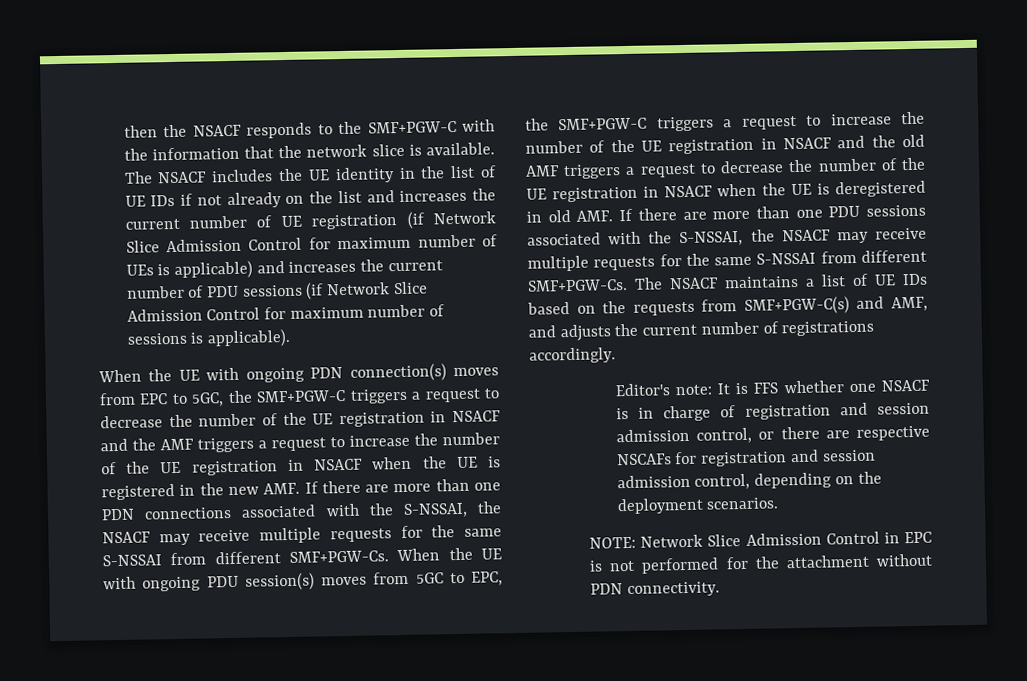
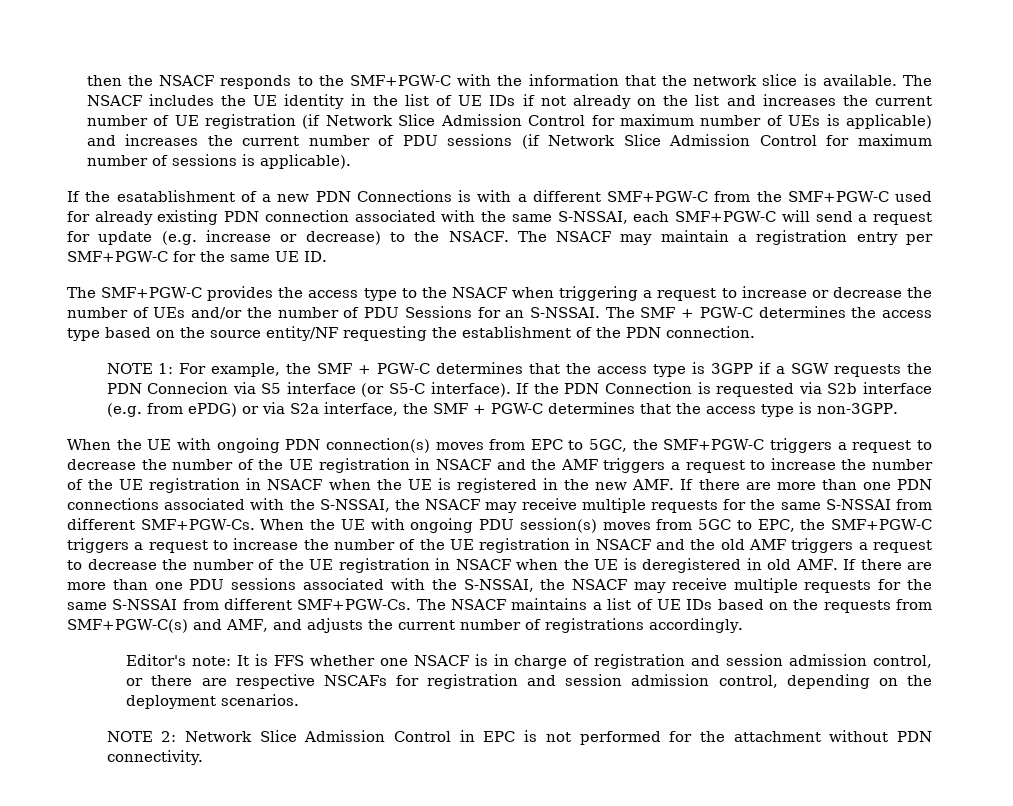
(292, 338) none -> [67,190,932,202] [67,210,932,225] [67,230,933,245] [67,251,327,262] [67,286,933,301] [67,306,933,319] [67,326,755,341] [106,362,933,377] [106,382,933,397] [106,402,899,417] // If the esatablishment of a new PDN Connections is with a different SMF+PGW-C from the SMF+PGW-C used for already existing PDN connection associated with the same S-NSSAI, each SMF+PGW-C will send a request for update (e.g. increase or decrease) to the NSACF. The NSACF may maintain a registration entry per SMF+PGW-C for the same UE ID. // The SMF+PGW-C provides the access type to the NSACF when triggering a request to increase or decrease the number of UEs and/or the number of PDU Sessions for an S-NSSAI. The SMF + PGW-C determines the access type based on the source entity/NF requesting the establishment of the PDN connection. // NOTE 1: For example, the SMF + PGW-C determines that the access type is 3GPP if a SGW requests the PDN Connecion via S5 interface (or S5-C interface). If the PDN Connection is requested via S2b interface (e.g. from ePDG) or via S2a interface, the SMF + PGW-C determines that the access type is non-3GPP.
[589,536,637,549] NOTE: -> [106,731,177,742] NOTE 2:

